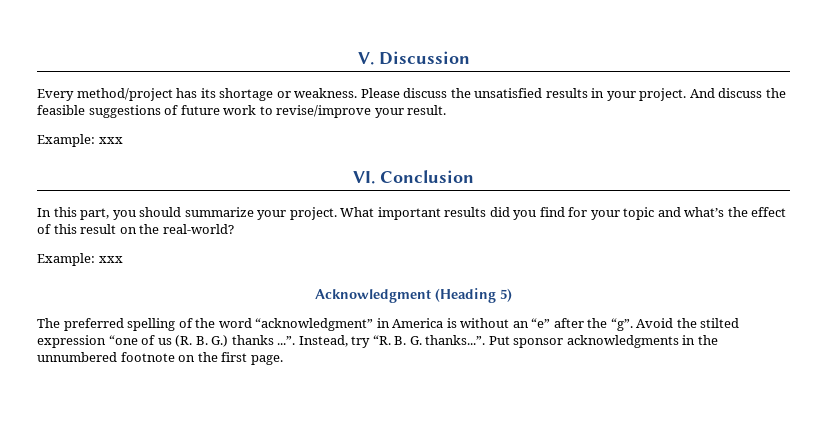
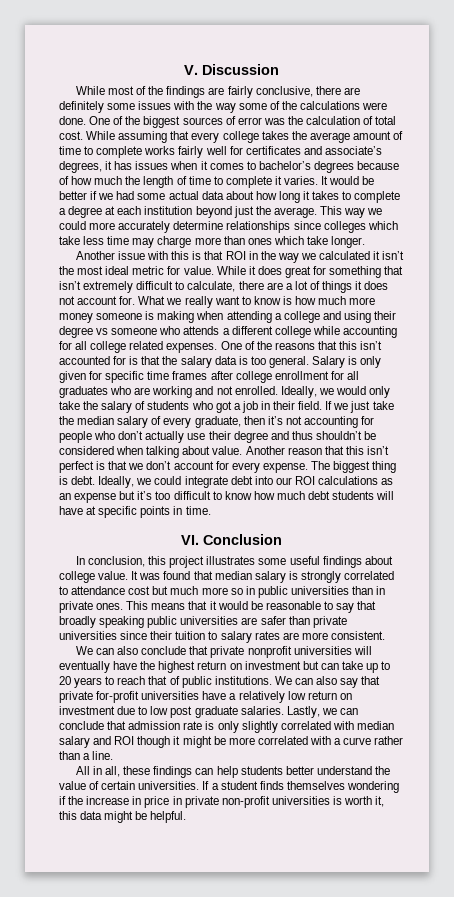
[37,88,786,101] [37,105,447,118] [37,134,123,147] [353,170,474,184] [37,207,787,220] [37,224,234,234] [37,253,123,266] [315,288,512,303] [37,318,740,331] [37,335,718,348] [37,352,283,365] Every method/project has its shortage or weakness. Please discuss the unsatisfied results in your project. And discuss the feasible suggestions of future work to revise/improve your result. // Example: xxx // VI. Conclusion // In this part, you should summarize your project. What important results did you find for your topic and what’s the effect of this result on the real-world? // Example: xxx // Acknowledgment (Heading 5) // The preferred spelling of the word “acknowledgment” in America is without an “e” after the “g”. Avoid the stilted expression “one of us (R. B. G.) thanks ...”. Instead, try “R. B. G. thanks...”. Put sponsor acknowledgments in the unnumbered footnote on the first page. -> [75,86,360,98] [59,101,388,113] [59,116,397,128] [59,131,404,143] [59,146,382,158] [59,161,400,173] [59,176,375,188] [59,191,401,203] [59,206,383,218] [59,221,398,233] [59,236,366,248] [75,251,405,263] [59,266,404,278] [59,281,389,293] [59,296,376,308] [59,311,397,323] [59,326,397,338] [59,341,383,353] [59,356,382,368] [59,371,359,383] [59,386,391,398] [59,401,394,413] [59,416,375,428] [59,431,377,443] [59,446,389,458] [59,461,397,473] [59,476,394,488] [59,491,395,503] [59,506,211,518] [181,534,282,545] [75,556,393,568] [59,571,395,583] [59,586,386,598] [59,601,377,613] [59,616,347,628] [59,631,385,643] [75,646,372,658] [59,661,391,673] [59,676,381,688] [59,691,352,703] [59,706,358,718] [59,721,394,733] [59,736,404,748] [59,751,114,760] [75,766,390,778] [59,781,399,793] [59,796,385,808] [59,811,187,823] While most of the findings are fairly conclusive, there are definitely some issues with the way some of the calculations were done. One of the biggest sources of error was the calculation of total cost. While assuming that every college takes the average amount of time to complete works fairly well for certificates and associate’s degrees, it has issues when it comes to bachelor’s degrees because of how much the length of time to complete it varies. It would be better if we had some actual data about how long it takes to complete a degree at each institution beyond just the average. This way we could more accurately determine relationships since colleges which take less time may charge more than ones which take longer. // Another issue with this is that ROI in the way we calculated it isn’t the most ideal metric for value. While it does great for something that isn’t extremely difficult to calculate, there are a lot of things it does not account for. What we really want to know is how much more money someone is making when attending a college and using their degree vs someone who attends a different college while accounting for all college related expenses. One of the reasons that this isn’t accounted for is that the salary data is too general. Salary is only given for specific time frames after college enrollment for all graduates who are working and not enrolled. Ideally, we would only take the salary of students who got a job in their field. If we just take the median salary of every graduate, then it’s not accounting for people who don’t actually use their degree and thus shouldn’t be considered when talking about value. Another reason that this isn’t perfect is that we don’t account for every expense. The biggest thing is debt. Ideally, we could integrate debt into our ROI calculations as an expense but it’s too difficult to know how much debt students will have at specific points in time. // VI. Conclusion // In conclusion, this project illustrates some useful findings about college value. It was found that median salary is strongly correlated to attendance cost but much more so in public universities than in private ones. This means that it would be reasonable to say that broadly speaking public universities are safer than private universities since their tuition to salary rates are more consistent. // We can also conclude that private nonprofit universities will eventually have the highest return on investment but can take up to 20 years to reach that of public institutions. We can also say that private for-profit universities have a relatively low return on investment due to low post graduate salaries. Lastly, we can conclude that admission rate is only slightly correlated with median salary and ROI though it might be more correlated with a curve rather than a line. // All in all, these findings can help students better understand the value of certain universities. If a student finds themselves wondering if the increase in price in private non-profit universities is worth it, this data might be helpful.

